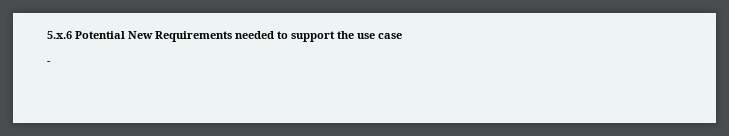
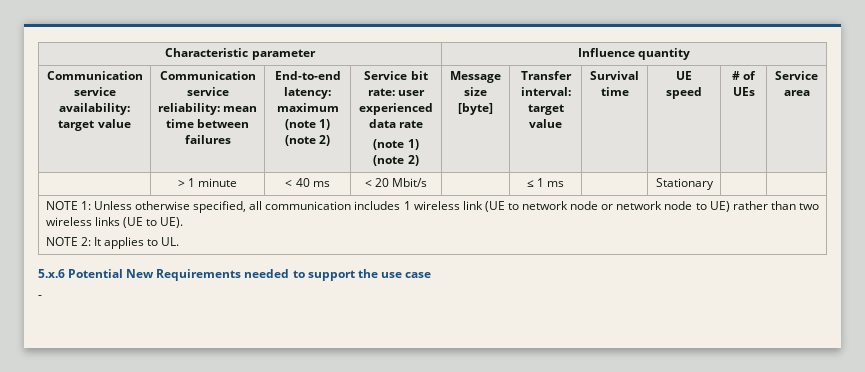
(47, 35) none -> [165,48,316,60] [577,48,691,60] [46,71,143,80] [73,87,116,96] [59,103,130,115] [58,119,131,131] [159,71,256,80] [186,87,229,96] [157,103,258,115] [165,119,250,128] [184,135,231,144] [274,71,341,80] [284,87,331,99] [276,103,339,112] [284,119,331,130] [284,135,331,146] [364,71,428,80] [367,88,426,96] [359,103,433,115] [368,119,424,128] [373,139,419,150] [373,155,419,166] [450,71,501,83] [464,87,487,96] [458,103,493,115] [520,71,572,80] [520,87,571,96] [527,104,564,115] [529,119,562,128] [590,71,639,80] [600,87,629,96] [676,71,692,80] [666,87,702,99] [731,71,757,80] [732,87,755,96] [775,71,818,80] [783,90,810,96] [177,178,238,187] [285,178,330,187] [364,178,428,187] [526,178,565,187] [655,178,714,190] [45,201,819,213] [45,217,184,228] [45,237,180,249] Characteristic parameter | Influence quantity // Communication service availability: target value | Communication service reliability: mean time between failures | End-to-end latency: maximum (note 1) (note 2) | Service bit rate: user experienced data rate // (note 1) (note 2) | Message size [byte] | Transfer interval: target value | Survival time | UE // speed | # of UEs | Service area // | > 1 minute | < 40 ms | < 20 Mbit/s | | ≤ 1 ms | | Stationary | | // NOTE 1: Unless otherwise specified, all communication includes 1 wireless link (UE to network node or network node to UE) rather than two wireless links (UE to UE). // NOTE 2: It applies to UL. //

